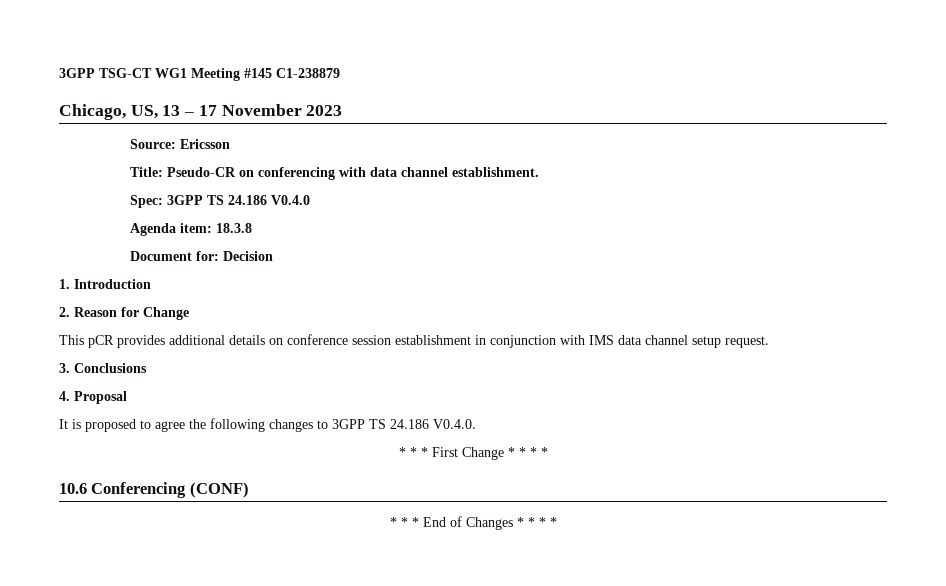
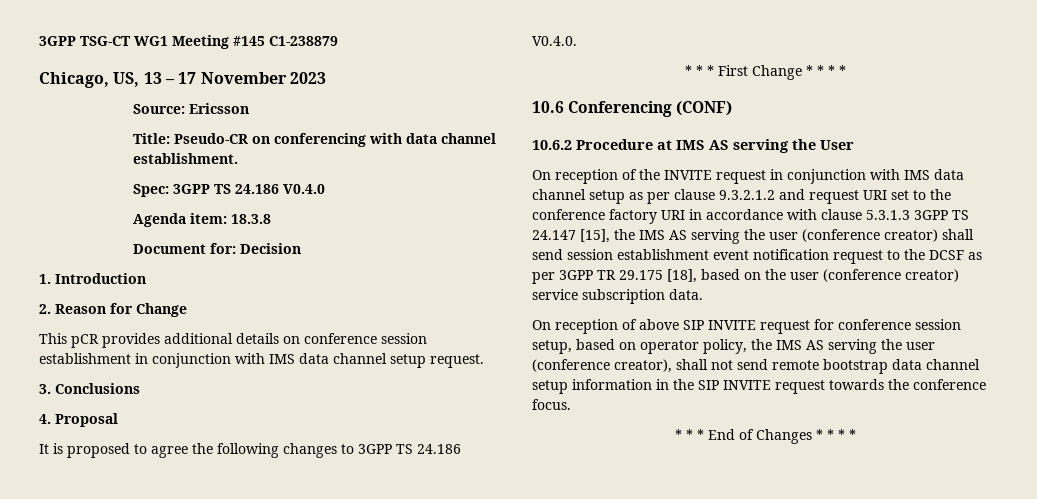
(249, 490) none -> [532,139,854,153] [532,169,964,184] [532,189,951,204] [532,209,969,224] [532,229,974,244] [532,249,982,264] [532,269,959,284] [532,289,703,304] [532,319,961,334] [532,339,935,354] [532,359,980,374] [532,379,986,394] [532,399,571,410] // 10.6.2 Procedure at IMS AS serving the User // On reception of the INVITE request in conjunction with IMS data channel setup as per clause 9.3.2.1.2 and request URI set to the conference factory URI in accordance with clause 5.3.1.3 3GPP TS 24.147 [15], the IMS AS serving the user (conference creator) shall send session establishment event notification request to the DCSF as per 3GPP TR 29.175 [18], based on the user (conference creator) service subscription data. // On reception of above SIP INVITE request for conference session setup, based on operator policy, the IMS AS serving the user (conference creator), shall not send remote bootstrap data channel setup information in the SIP INVITE request towards the conference focus.

